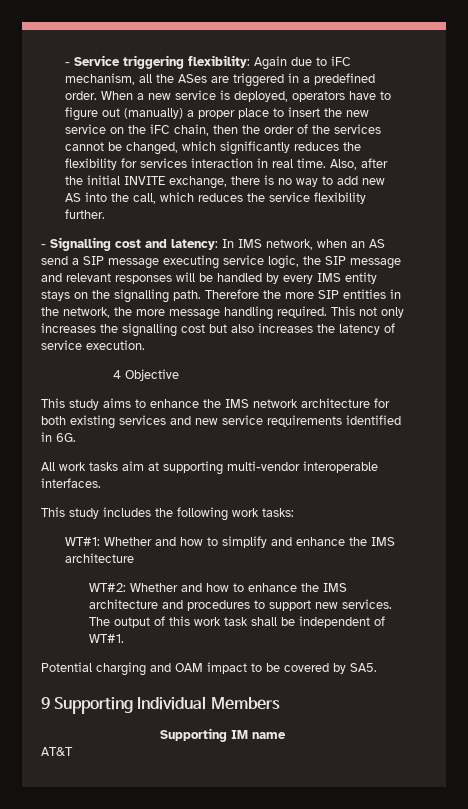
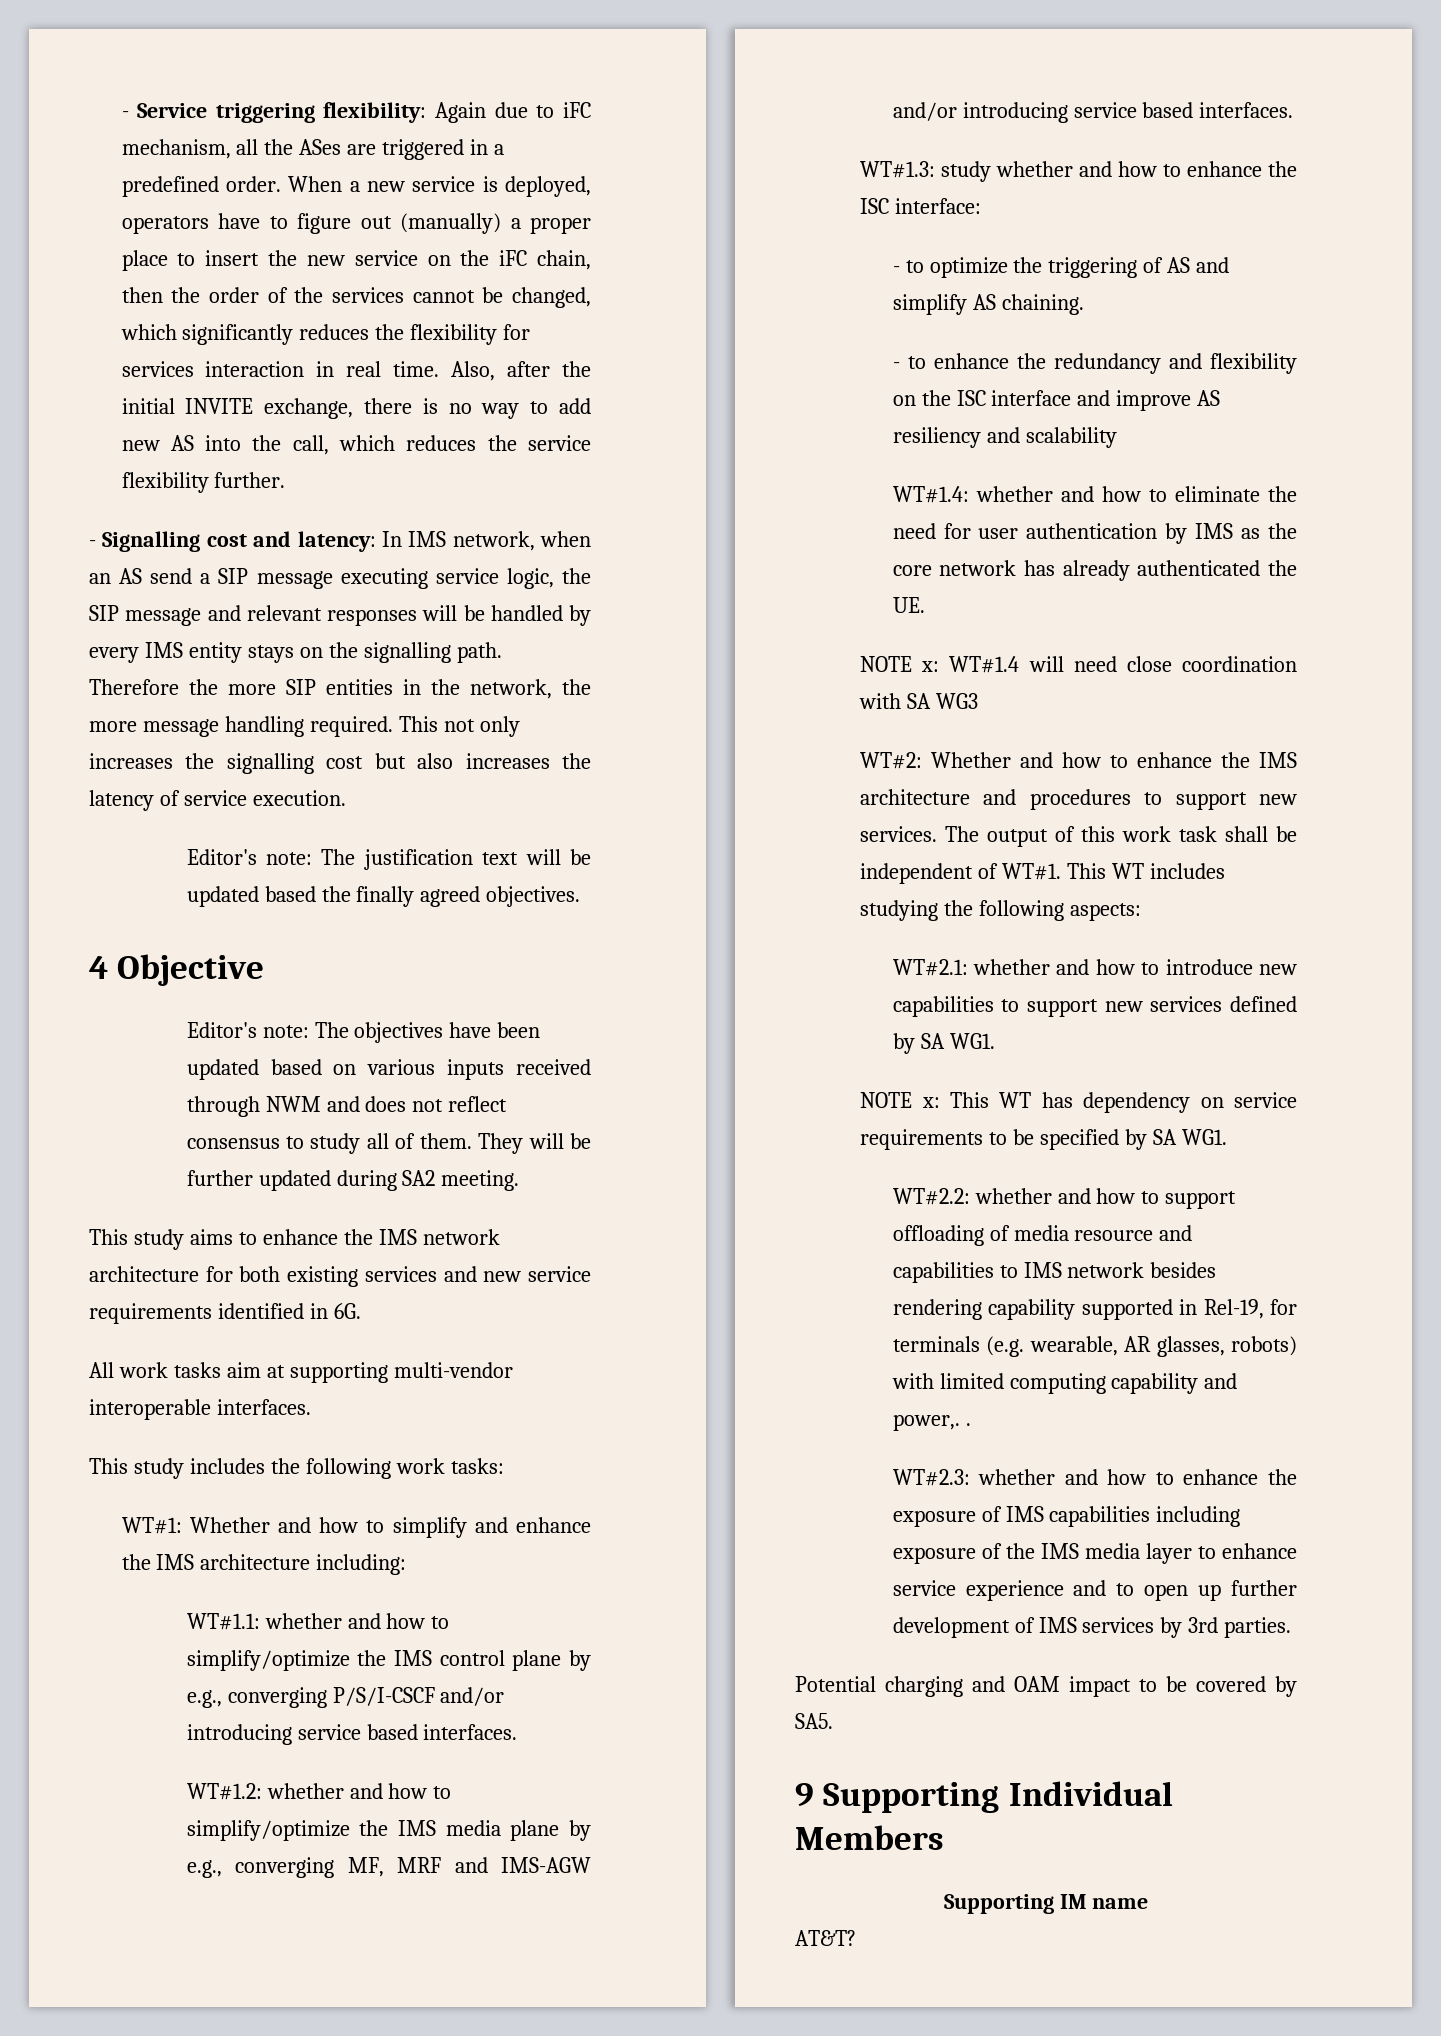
[113,369,180,381] 4 Objective -> [186,849,592,870] [186,886,581,907] [89,954,265,986] [186,1022,541,1043] [186,1059,591,1080] [186,1096,508,1117] [186,1133,591,1154] [186,1170,520,1191] Editor's note: The justification text will be updated based the finally agreed objectives. // 4 Objective // Editor's note: The objectives have been updated based on various inputs received through NWM and does not reflect consensus to study all of them. They will be further updated during SA2 meeting.
(135, 558) none -> [316,1554,407,1575] [186,1613,450,1630] [186,1650,591,1671] [186,1687,505,1708] [186,1724,518,1745] [186,1783,452,1800] [186,1820,591,1841] [186,1857,591,1878] [892,102,1294,123] [860,161,1297,182] [860,198,982,214] [892,257,1230,278] [892,294,1084,315] [892,353,1297,374] [892,390,1221,411] [892,427,1117,448] [892,486,1297,503] [892,523,1297,544] [892,560,1297,581] [892,597,925,613] [860,656,1297,673] [859,693,978,709] including: // WT#1.1: whether and how to simplify/optimize the IMS control plane by e.g., converging P/S/I-CSCF and/or introducing service based interfaces. // WT#1.2: whether and how to simplify/optimize the IMS media plane by e.g., converging MF, MRF and IMS-AGW and/or introducing service based interfaces. // WT#1.3: study whether and how to enhance the ISC interface: // - to optimize the triggering of AS and simplify AS chaining. // - to enhance the redundancy and flexibility on the ISC interface and improve AS resiliency and scalability // WT#1.4: whether and how to eliminate the need for user authentication by IMS as the core network has already authenticated the UE. // NOTE x: WT#1.4 will need close coordination with SA WG3
(125, 638) none -> [1066,863,1225,879] [860,900,1141,921] [892,959,1297,976] [892,996,1297,1017] [892,1033,995,1054] [860,1092,1297,1113] [860,1129,1227,1150] [892,1188,1237,1209] [892,1225,1193,1246] [892,1262,1217,1283] [892,1299,1297,1320] [892,1336,1297,1357] [891,1373,1238,1394] [892,1414,971,1431] [892,1469,1297,1486] [892,1506,1241,1527] [892,1543,1297,1564] [892,1580,1297,1601] [892,1617,1292,1638] This WT includes studying the following aspects: // WT#2.1: whether and how to introduce new capabilities to support new services defined by SA WG1. // NOTE x: This WT has dependency on service requirements to be specified by SA WG1. // WT#2.2: whether and how to support offloading of media resource and capabilities to IMS network besides rendering capability supported in Rel-19, for terminals (e.g. wearable, AR glasses, robots) with limited computing capability and power,. . // WT#2.3: whether and how to enhance the exposure of IMS capabilities including exposure of the IMS media layer to enhance service experience and to open up further development of IMS services by 3rd parties.
[41,747,73,756] AT&T -> [795,1930,856,1946] AT&T?

